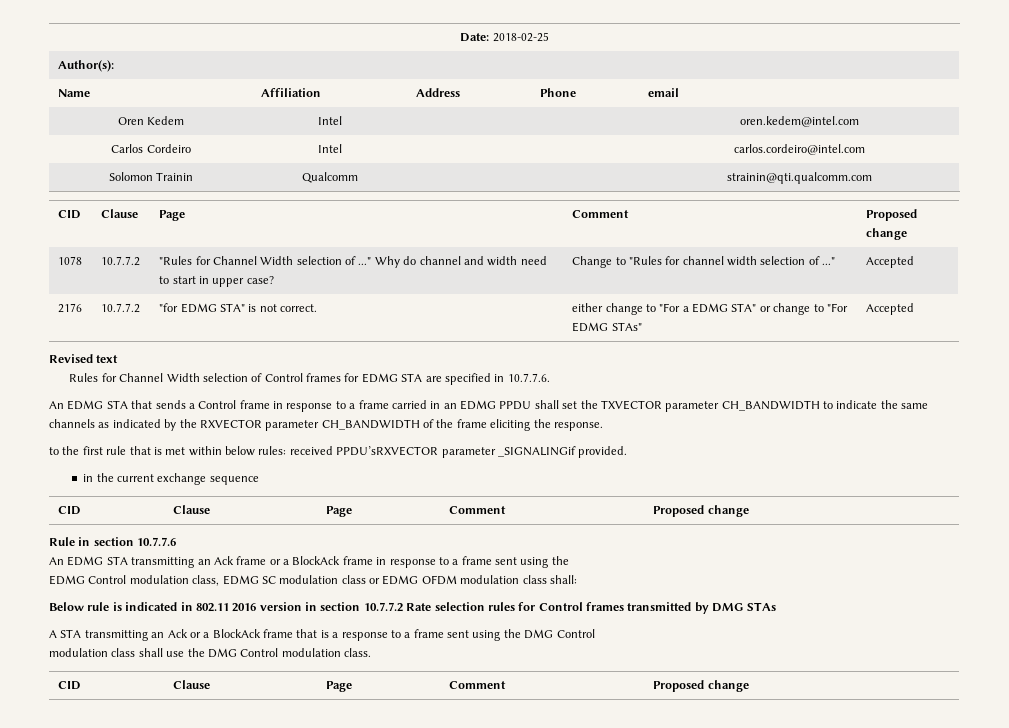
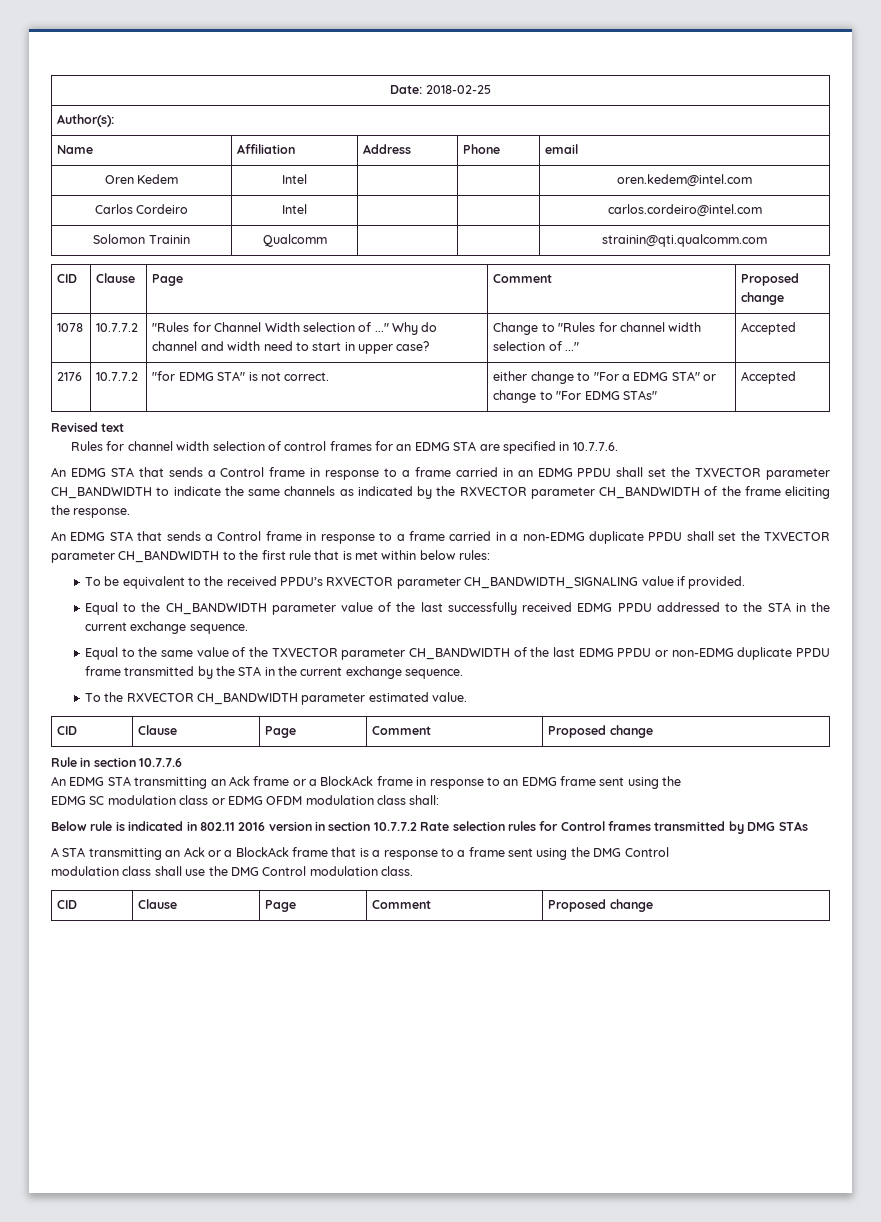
[119,373,303,382] Channel Width selection of Control -> [127,441,327,451] channel width selection of control
(360, 377) none -> [396,444,412,451] an
(603, 426) none -> [51,531,830,544] [51,550,220,563] An EDMG STA that sends a Control frame in response to a frame carried in a non-EDMG duplicate PPDU shall set the TXVECTOR parameter CH_BANDWIDTH
[289,446,628,458] [83,473,259,485] received PPDU’sRXVECTOR parameter _SIGNALINGif provided. // in the current exchange sequence -> [84,576,746,589] [84,602,830,615] [84,621,248,634] [84,647,830,660] [84,666,464,679] [84,692,468,705] // To be equivalent to the received PPDU’s RXVECTOR parameter CH_BANDWIDTH_SIGNALING value if provided. // Equal to the CH_BANDWIDTH parameter value of the last successfully received EDMG PPDU addressed to the STA in the current exchange sequence. // Equal to the same value of the TXVECTOR parameter CH_BANDWIDTH of the last EDMG PPDU or non-EDMG duplicate PPDU frame transmitted by the STA in the current exchange sequence. // To the RXVECTOR CH_BANDWIDTH parameter estimated value.
[452,559,459,565] a -> [503,777,557,786] an EDMG
[88,575,259,586] Control modulation class, EDMG -> (86, 800) none

